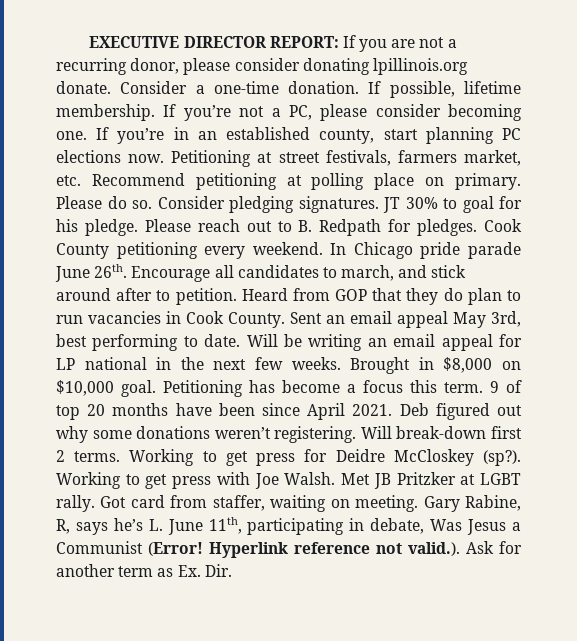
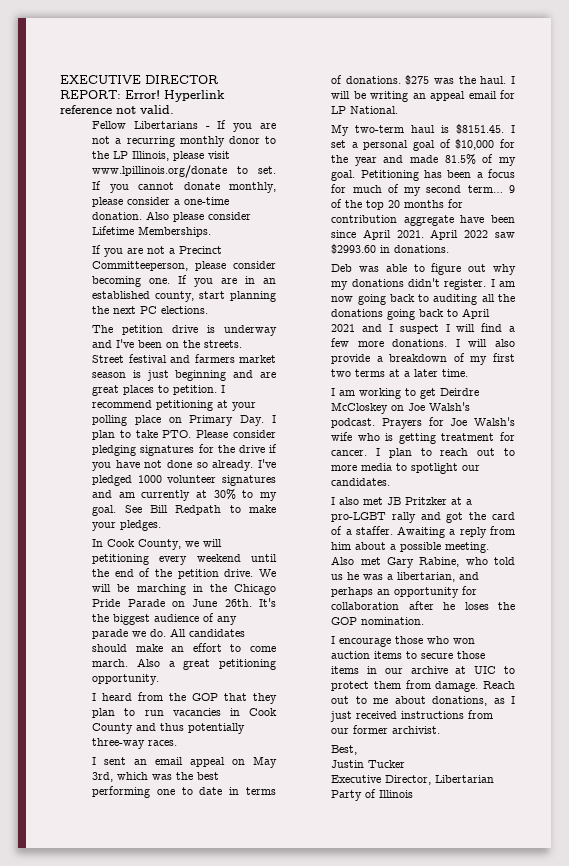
(339, 42) none -> [125,90,225,102] [60,105,174,114] [92,121,210,129] Error! Hyperlink reference not valid. // Fellow Libertarians -
[130,58,468,75] [56,81,521,98] [56,104,312,121] donor, please consider donating lpillinois.org donate. Consider a one-time donation. If possible, lifetime membership. If you’re not a PC, -> [179,136,276,147] [92,151,231,161] [92,165,276,178] [92,181,276,193] [92,197,230,207] [92,211,252,222] [92,226,212,237] [92,245,223,257] [92,261,189,271] monthly donor to the LP Illinois, please visit www.lpillinois.org/donate to set. If you cannot donate monthly, please consider a one-time donation. Also please consider Lifetime Memberships. // If you are not a Precinct Committeeperson,
[117,128,165,144] you’re -> [194,278,238,287] you are
[502,128,521,140] [56,150,521,167] [56,173,185,186] PC elections now. Petitioning at street festivals, farmers market, etc. Recommend -> [92,306,209,314] [92,325,277,336] [92,339,243,348] [92,354,276,363] [92,370,276,381] [92,385,226,396] [92,400,153,408] the next PC elections. // The petition drive is underway and I've been on the streets. Street festival and farmers market season is just beginning and are great places to petition. I recommend
(302, 180) none -> [232,402,257,411] your
[454,173,521,190] [56,196,522,213] [56,219,522,236] [56,242,521,259] [55,264,467,282] [56,288,330,305] primary. Please do so. Consider pledging signatures. JT 30% to goal for his pledge. Please reach out to B. Redpath for pledges. Cook County petitioning every weekend. In Chicago pride parade June 26th. Encourage all candidates to march, and stick around after to petition. Heard from -> [189,415,276,426] [92,430,276,440] [92,444,277,456] [92,459,276,471] [92,475,276,486] [92,489,277,501] [92,505,276,516] [92,520,162,531] [92,539,223,550] [92,554,277,565] [92,568,276,579] [92,584,276,595] [92,598,276,607] [92,613,238,625] [92,628,246,639] [92,643,276,652] [92,658,276,670] [92,674,160,685] [92,692,187,701] Primary Day. I plan to take PTO. Please consider pledging signatures for the drive if you have not done so already. I've pledged 1000 volunteer signatures and am currently at 30% to my goal. See Bill Redpath to make your pledges. // In Cook County, we will petitioning every weekend until the end of the petition drive. We will be marching in the Chicago Pride Parade on June 26th. It's the biggest audience of any parade we do. All candidates should make an effort to come march. Also a great petitioning opportunity. // I heard from the
[443,288,463,301] do -> (277, 698) none
[228,311,448,328] County. Sent an email appeal -> [92,723,246,734] [92,738,178,749] [92,757,246,767] County and thus potentially three-way races. // I sent an email appeal on
[56,334,522,351] [56,357,521,374] [56,380,114,396] best performing to date. Will be writing an email appeal for LP national in the next few weeks. Brought in $8,000 on $10,000 -> [117,772,220,780] [92,786,276,798] [331,75,515,85] [331,90,515,102] [331,106,399,114] [331,124,515,136] [331,139,515,151] [331,154,516,166] which was the best performing one to date in terms of donations. $275 was the haul. I will be writing an appeal email for LP National. // My two-term haul is $8151.45. I set a personal goal of $10,000 for the year and made 81.5% of my
[282,380,340,393] become -> [447,170,472,178] been
[410,380,483,393] this term. -> [331,184,503,196] for much of my second term…
(522, 386) none -> [345,200,363,208] the
(169, 409) none -> [448,199,464,208] [331,215,454,226] for contribution aggregate
[399,403,522,420] [56,426,522,443] [56,449,521,466] [56,472,521,489] [56,495,521,512] [56,517,522,535] [56,541,522,558] [56,564,232,577] Deb figured out why some donations weren’t registering. Will break-down first 2 terms. Working to get press for Deidre McCloskey (sp?). Working to get press with Joe Walsh. Met JB Pritzker at LGBT rally. Got card from staffer, waiting on meeting. Gary Rabine, R, says he’s L. June 11th, participating in debate, Was Jesus a Communist (Error! Hyperlink reference not valid.). Ask for another term as Ex. Dir. -> [430,229,515,240] [331,244,450,254] [331,263,516,275] [331,278,515,290] [331,294,515,305] [331,308,491,320] [331,323,515,334] [331,338,515,347] [331,353,515,365] [331,369,469,377] [331,388,480,399] [331,402,471,414] [331,417,515,429] [331,432,515,444] [331,448,515,458] [331,463,481,474] [331,478,391,486] [331,497,473,505] [331,512,515,523] [331,526,515,538] [331,542,490,553] [331,556,515,568] [331,572,480,582] [331,586,478,598] [331,601,515,610] [331,617,425,625] [331,636,476,647] [331,651,486,659] [331,666,515,674] [331,680,515,692] [331,696,515,706] [330,710,494,722] [331,725,441,734] [331,745,358,755] [331,760,406,768] [331,775,495,785] [331,789,414,801] April 2022 saw $2993.60 in donations. // Deb was able to figure out why my donations didn't register. I am now going back to auditing all the donations going back to April 2021 and I suspect I will find a few more donations. I will also provide a breakdown of my first two terms at a later time. // I am working to get Deirdre McCloskey on Joe Walsh's podcast. Prayers for Joe Walsh's wife who is getting treatment for cancer. I plan to reach out to more media to spotlight our candidates. // I also met JB Pritzker at a pro-LGBT rally and got the card of a staffer. Awaiting a reply from him about a possible meeting. Also met Gary Rabine, who told us he was a libertarian, and perhaps an opportunity for collaboration after he loses the GOP nomination. // I encourage those who won auction items to secure those items in our archive at UIC to protect them from damage. Reach out to me about donations, as I just received instructions from our former archivist. // Best, // Justin Tucker // Executive Director, Libertarian Party of Illinois

